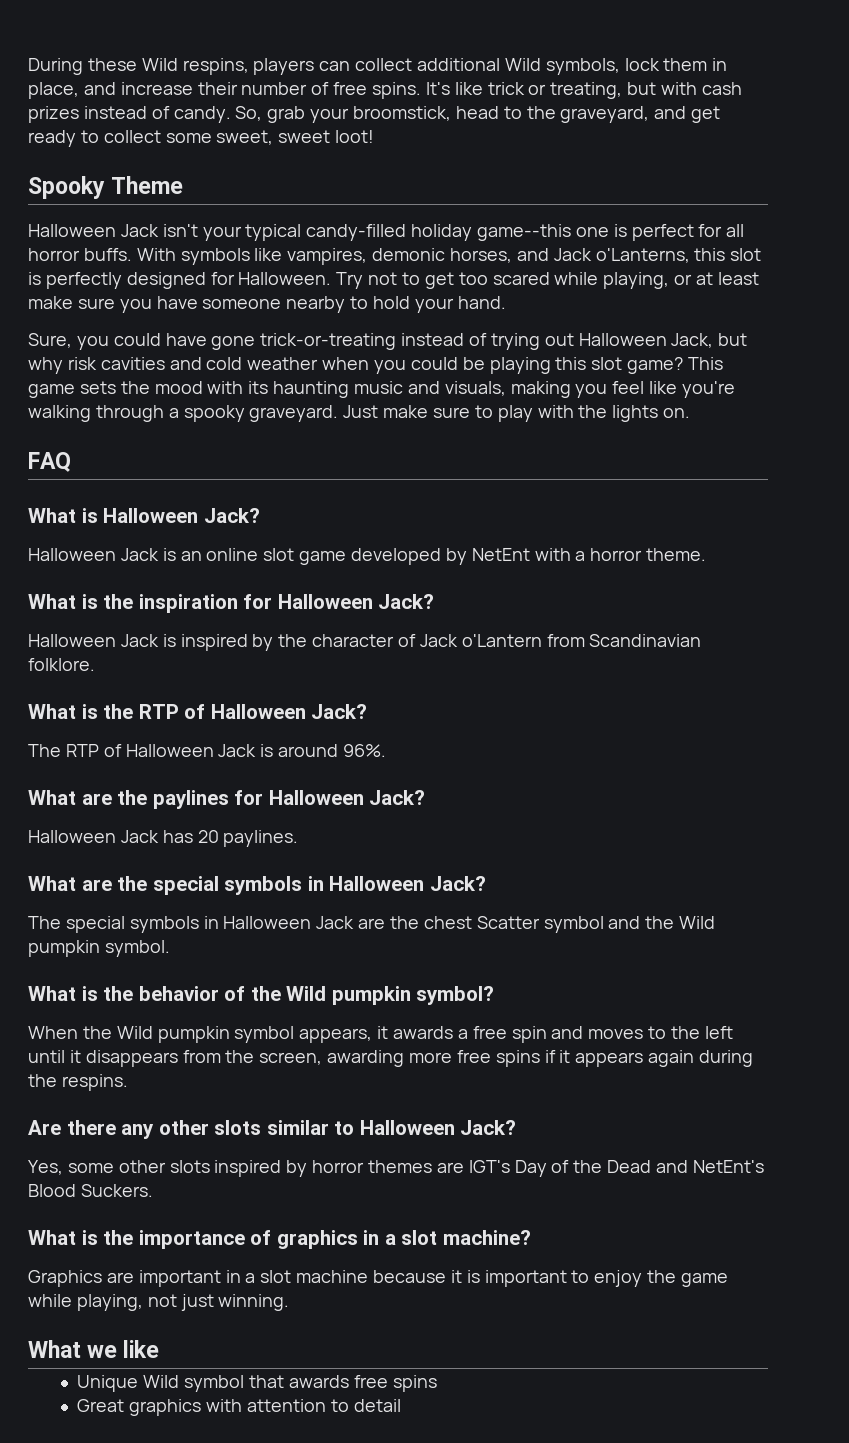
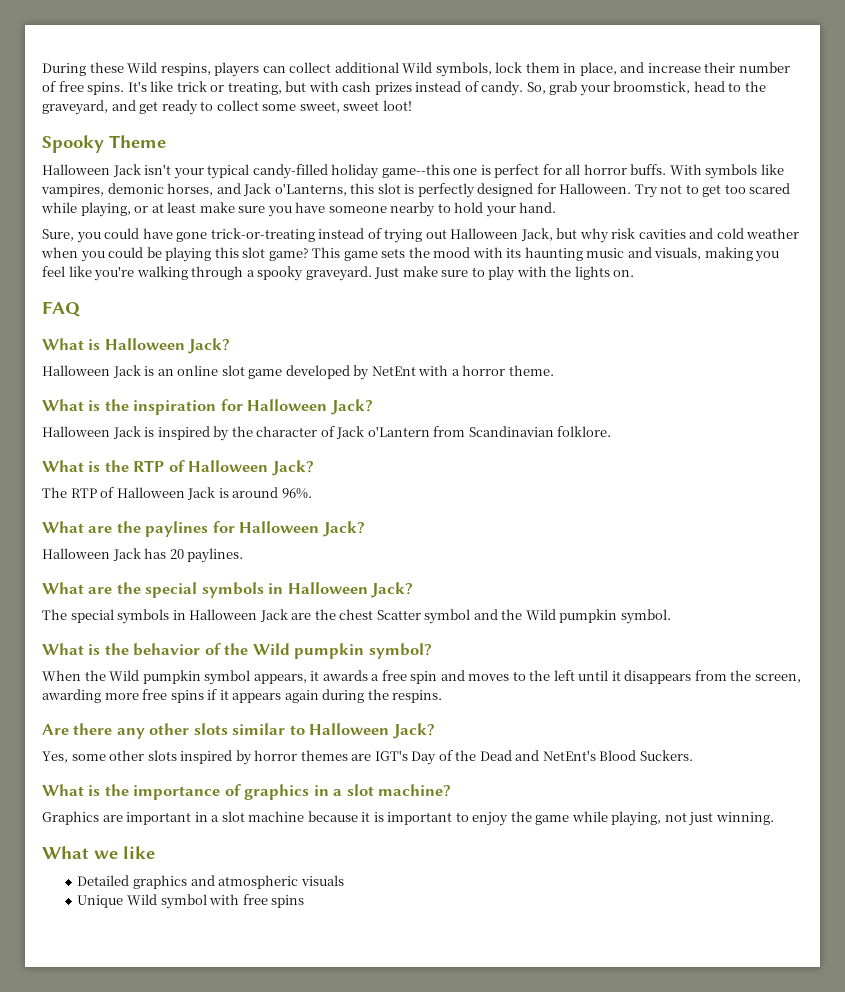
(160, 1349) none -> [77,875,344,889] // Detailed graphics and atmospheric visuals
[248,1375,437,1392] [77,1399,401,1416] that awards free spins // Great graphics with attention to detail -> [209,894,305,908] with free spins

